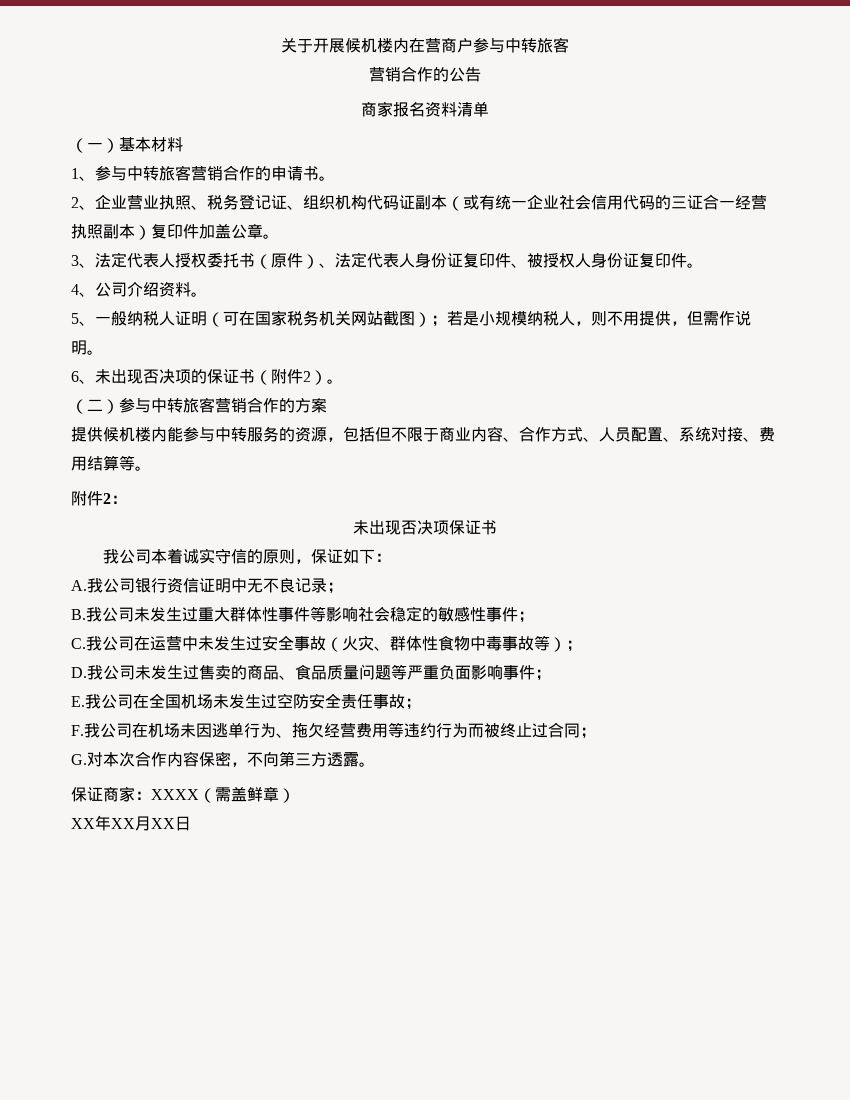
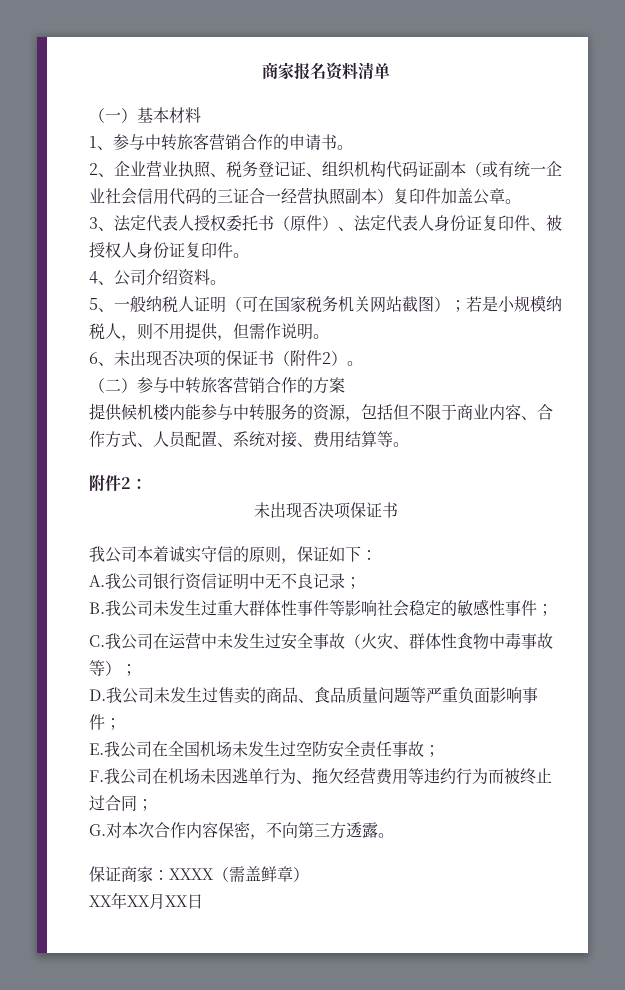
[281,37,569,53] [369,66,481,82] 关于开展候机楼内在营商户参与中转旅客 // 营销合作的公告 // -> (262, 70) none

